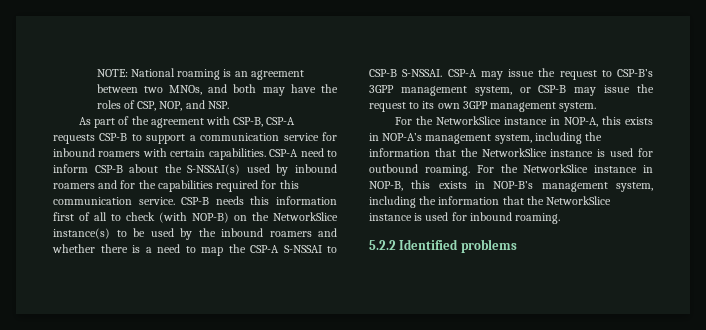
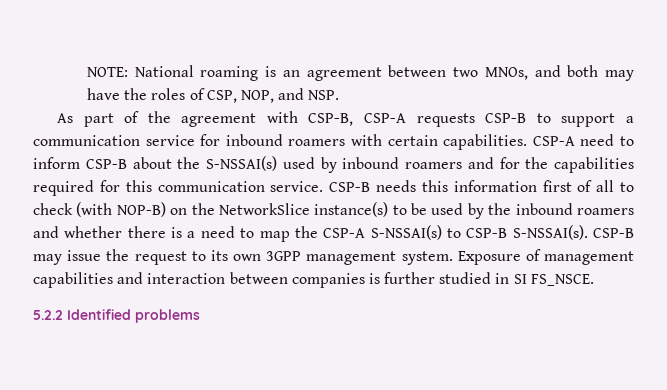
[283,245,322,253] S-NSSAI -> [370,225,442,240] S-NSSAI(s)
[402,68,653,80] [369,85,531,96] S-NSSAI. CSP-A may issue the request to CSP-B’s 3GPP management system, or -> [512,225,588,240] S-NSSAI(s).
[394,116,653,127] [369,132,603,144] [369,148,653,157] [369,164,653,176] [369,180,653,192] [369,196,612,208] [369,212,561,224] // For the NetworkSlice instance in NOP-A, this exists in NOP-A’s management system, including the information that the NetworkSlice instance is used for outbound roaming. For the NetworkSlice instance in NOP-B, this exists in NOP-B’s management system, including the information that the NetworkSlice instance is used for inbound roaming. -> [457,249,634,265] [33,272,594,288] Exposure of management capabilities and interaction between companies is further studied in SI FS_NSCE.

